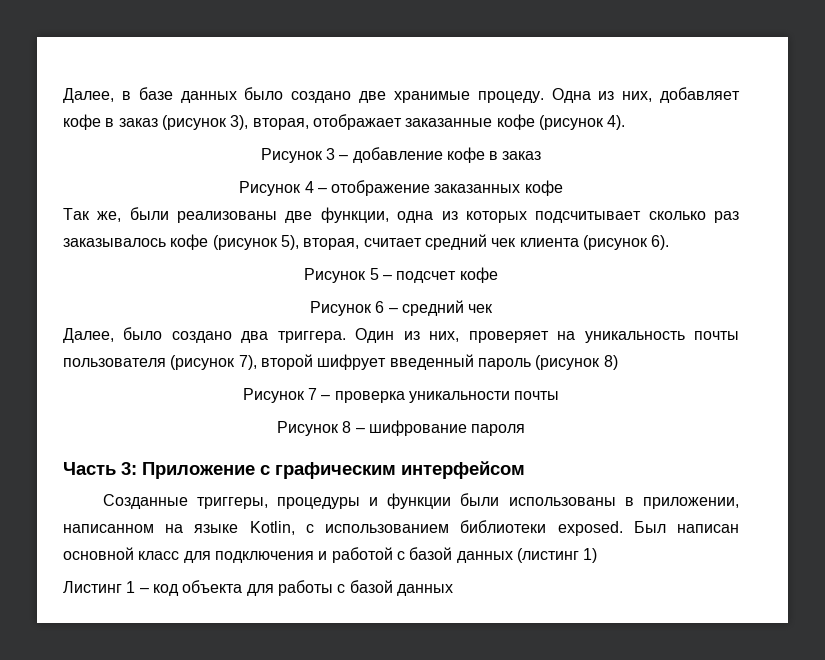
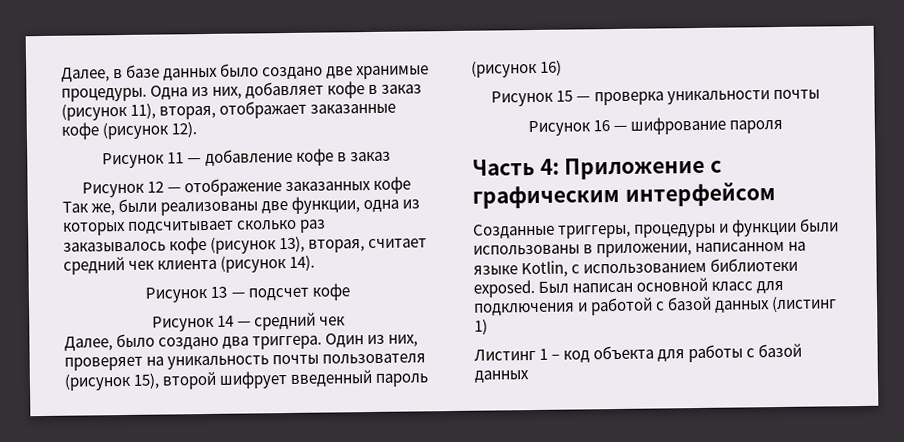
[477,91,544,103] процеду. -> [61,87,147,102] процедуры.
[230,115,249,130] 3), -> [130,102,157,119] 11),
[607,115,626,130] [260,148,349,163] 4). // Рисунок 3 – -> [171,121,198,138] [102,152,202,169] 12). // Рисунок 11 —
[304,181,327,193] 4 – -> [146,181,181,193] 12 —
[280,235,299,250] 5), -> [279,235,306,253] 13),
[651,235,670,250] [304,268,392,283] 6). // Рисунок 5 – -> [289,254,316,271] [145,286,245,303] 14). // Рисунок 13 —
[375,301,398,313] 6 – -> [216,315,252,327] 14 —
[238,355,257,370] 7), -> [133,372,161,389] 15),
[603,355,618,370] [242,388,331,403] 8) // Рисунок 7 – -> [540,59,563,76] [491,90,591,107] 16) // Рисунок 15 —
[342,421,365,433] 8 – -> [592,120,627,132] 16 —
[121,462,137,475] 3: -> [539,158,560,175] 4:

